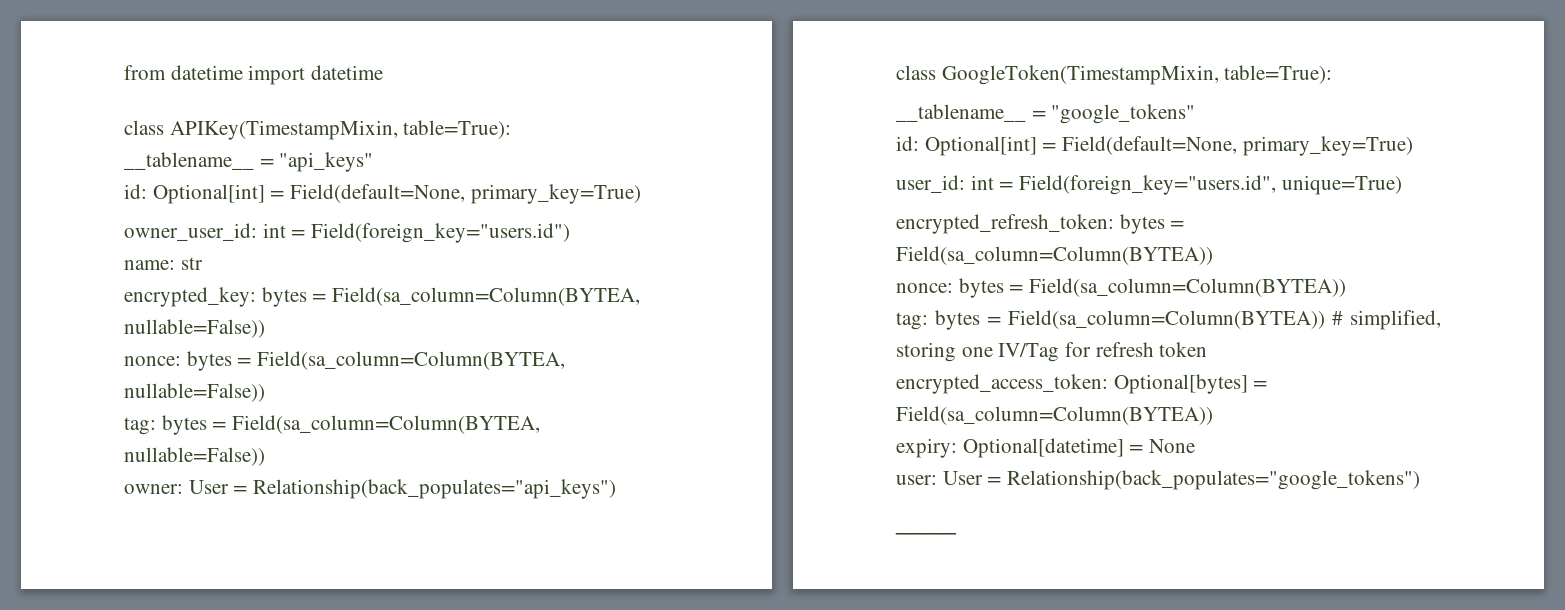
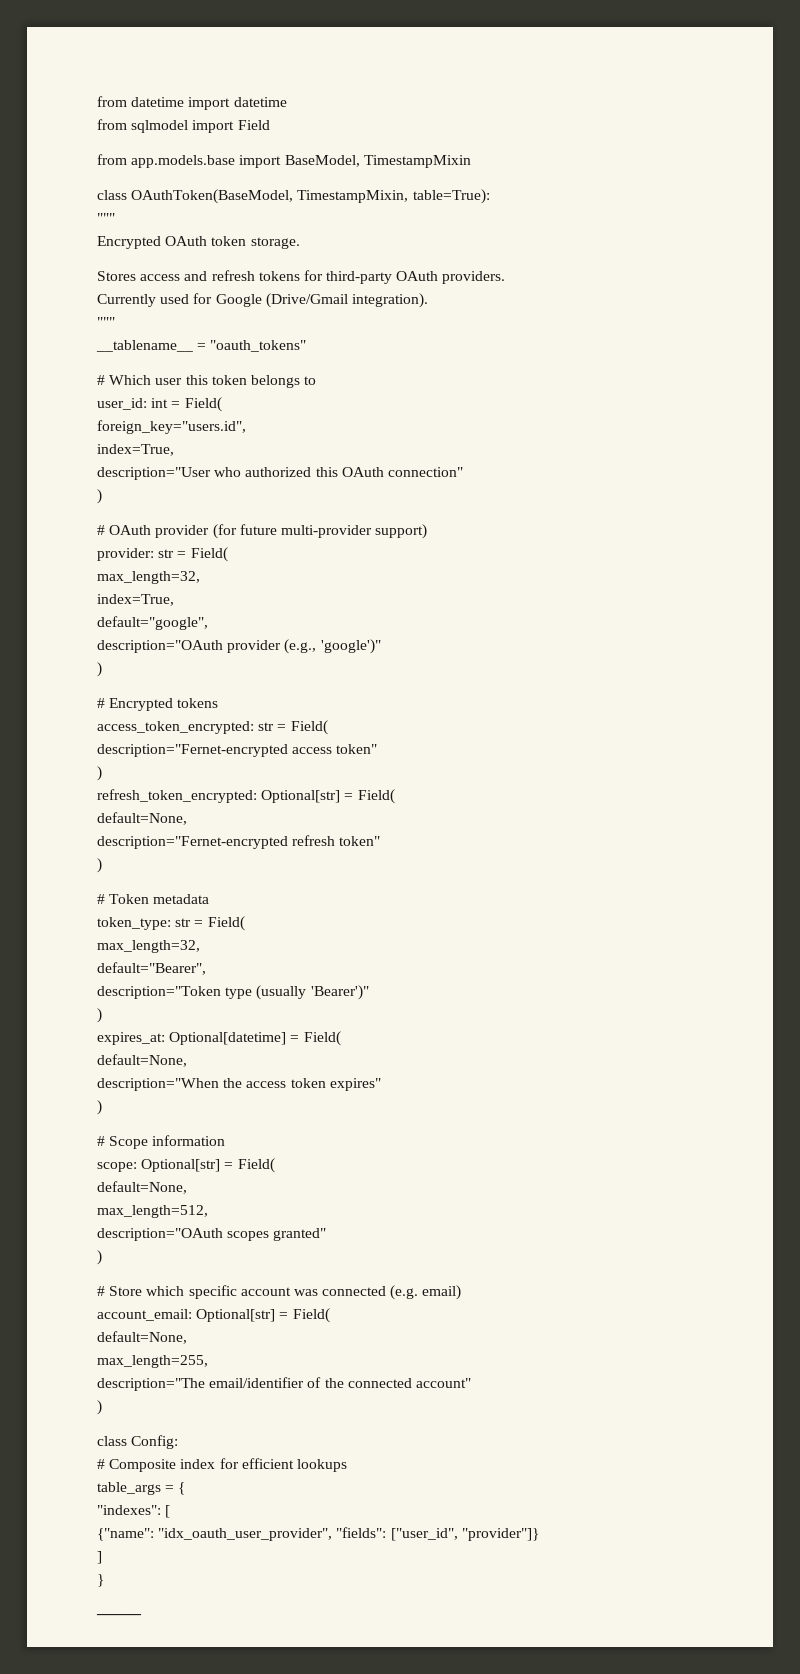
[124,120,512,140] [124,152,374,172] [124,184,641,204] [124,223,571,243] [124,257,203,270] [124,287,641,307] [124,319,265,338] [124,351,566,371] [124,383,265,402] [124,415,541,435] [124,447,265,466] [124,479,617,499] [896,65,1333,85] [896,104,1196,124] [896,136,1413,156] [896,175,1402,195] [896,214,1185,234] [896,246,1213,265] [896,278,1347,298] [896,310,1441,330] [896,342,1208,362] [896,374,1268,394] [896,406,1213,425] [896,438,1196,458] [896,470,1421,490] // class APIKey(TimestampMixin, table=True): // __tablename__ = "api_keys" // id: Optional[int] = Field(default=None, primary_key=True) // owner_user_id: int = Field(foreign_key="users.id") // name: str // encrypted_key: bytes = Field(sa_column=Column(BYTEA, nullable=False)) // nonce: bytes = Field(sa_column=Column(BYTEA, nullable=False)) // tag: bytes = Field(sa_column=Column(BYTEA, nullable=False)) // owner: User = Relationship(back_populates="api_keys") // class GoogleToken(TimestampMixin, table=True): // __tablename__ = "google_tokens" // id: Optional[int] = Field(default=None, primary_key=True) // user_id: int = Field(foreign_key="users.id", unique=True) // encrypted_refresh_token: bytes = Field(sa_column=Column(BYTEA)) // nonce: bytes = Field(sa_column=Column(BYTEA)) // tag: bytes = Field(sa_column=Column(BYTEA)) # simplified, storing one IV/Tag for refresh token // encrypted_access_token: Optional[bytes] = Field(sa_column=Column(BYTEA)) // expiry: Optional[datetime] = None // user: User = Relationship(back_populates="google_tokens") -> [97,119,270,133] [97,154,471,168] [97,189,490,204] [97,213,115,223] [97,236,300,249] [97,270,506,284] [97,293,428,308] [97,317,115,327] [96,340,307,352] [97,375,317,388] [97,397,222,412] [97,420,246,434] [97,444,174,456] [97,467,463,480] [97,489,102,504] [97,524,428,539] [97,547,228,562] [97,571,200,584] [97,594,174,606] [97,616,208,630] [97,639,381,654] [97,662,102,677] [97,698,219,711] [97,720,328,735] [97,744,378,757] [97,766,102,781] [97,789,395,804] [97,812,187,825] [97,835,381,849] [97,858,102,873] [97,894,210,904] [97,916,245,931] [97,940,200,953] [97,962,206,975] [97,985,369,1000] [97,1008,102,1023] [97,1031,341,1046] [97,1054,187,1067] [97,1078,381,1091] [97,1100,102,1115] [97,1135,226,1149] [97,1158,275,1173] [97,1181,187,1194] [97,1205,208,1218] [97,1228,327,1241] [97,1250,102,1265] [97,1285,462,1300] [97,1308,330,1323] [97,1331,187,1344] [97,1355,208,1368] [97,1377,471,1391] [97,1400,102,1415] [97,1435,179,1449] [97,1458,347,1472] [97,1482,186,1495] [97,1505,171,1518] [97,1527,539,1541] [97,1551,102,1564] [97,1574,104,1587] // from sqlmodel import Field // from app.models.base import BaseModel, TimestampMixin // class OAuthToken(BaseModel, TimestampMixin, table=True): // """ // Encrypted OAuth token storage. // Stores access and refresh tokens for third-party OAuth providers. // Currently used for Google (Drive/Gmail integration). // """ // __tablename__ = "oauth_tokens" // # Which user this token belongs to // user_id: int = Field( // foreign_key="users.id", // index=True, // description="User who authorized this OAuth connection" // ) // # OAuth provider (for future multi-provider support) // provider: str = Field( // max_length=32, // index=True, // default="google", // description="OAuth provider (e.g., 'google')" // ) // # Encrypted tokens // access_token_encrypted: str = Field( // description="Fernet-encrypted access token" // ) // refresh_token_encrypted: Optional[str] = Field( // default=None, // description="Fernet-encrypted refresh token" // ) // # Token metadata // token_type: str = Field( // max_length=32, // default="Bearer", // description="Token type (usually 'Bearer')" // ) // expires_at: Optional[datetime] = Field( // default=None, // description="When the access token expires" // ) // # Scope information // scope: Optional[str] = Field( // default=None, // max_length=512, // description="OAuth scopes granted" // ) // # Store which specific account was connected (e.g. email) // account_email: Optional[str] = Field( // default=None, // max_length=255, // description="The email/identifier of the connected account" // ) // class Config: // # Composite index for efficient lookups // table_args = { // "indexes": [ // {"name": "idx_oauth_user_provider", "fields": ["user_id", "provider"]} // ] // }

